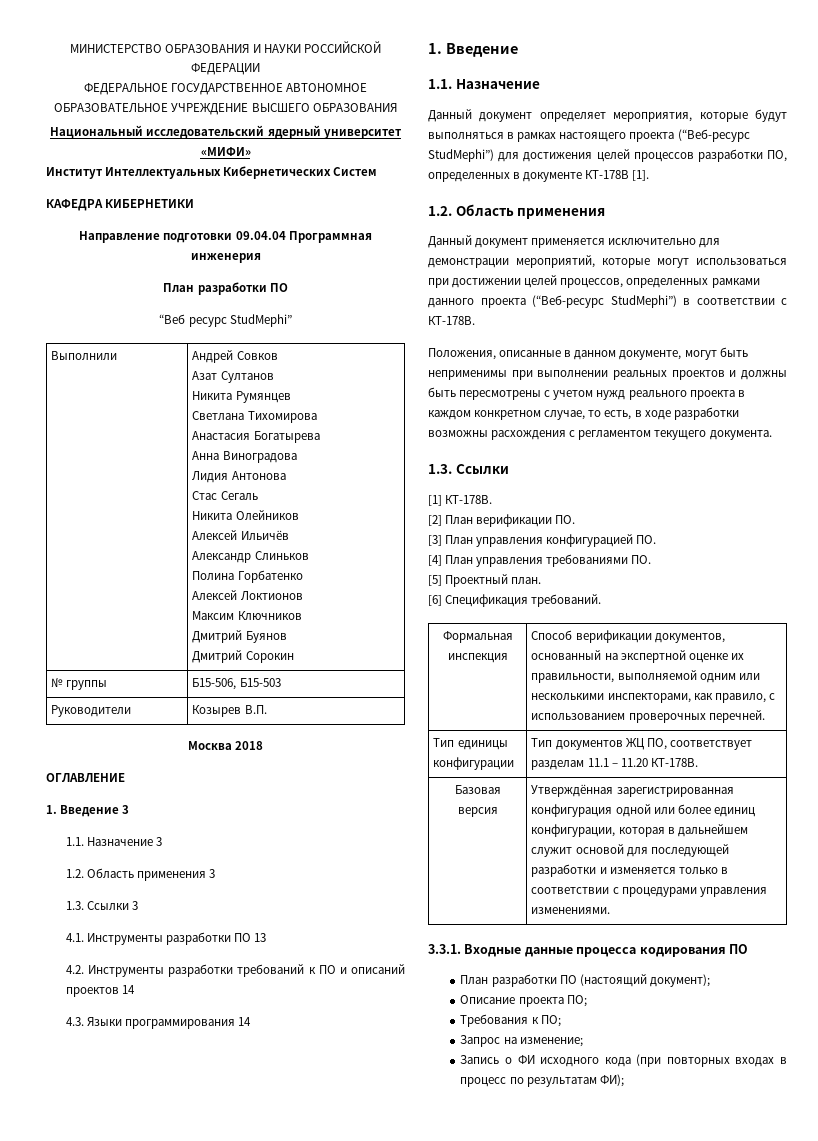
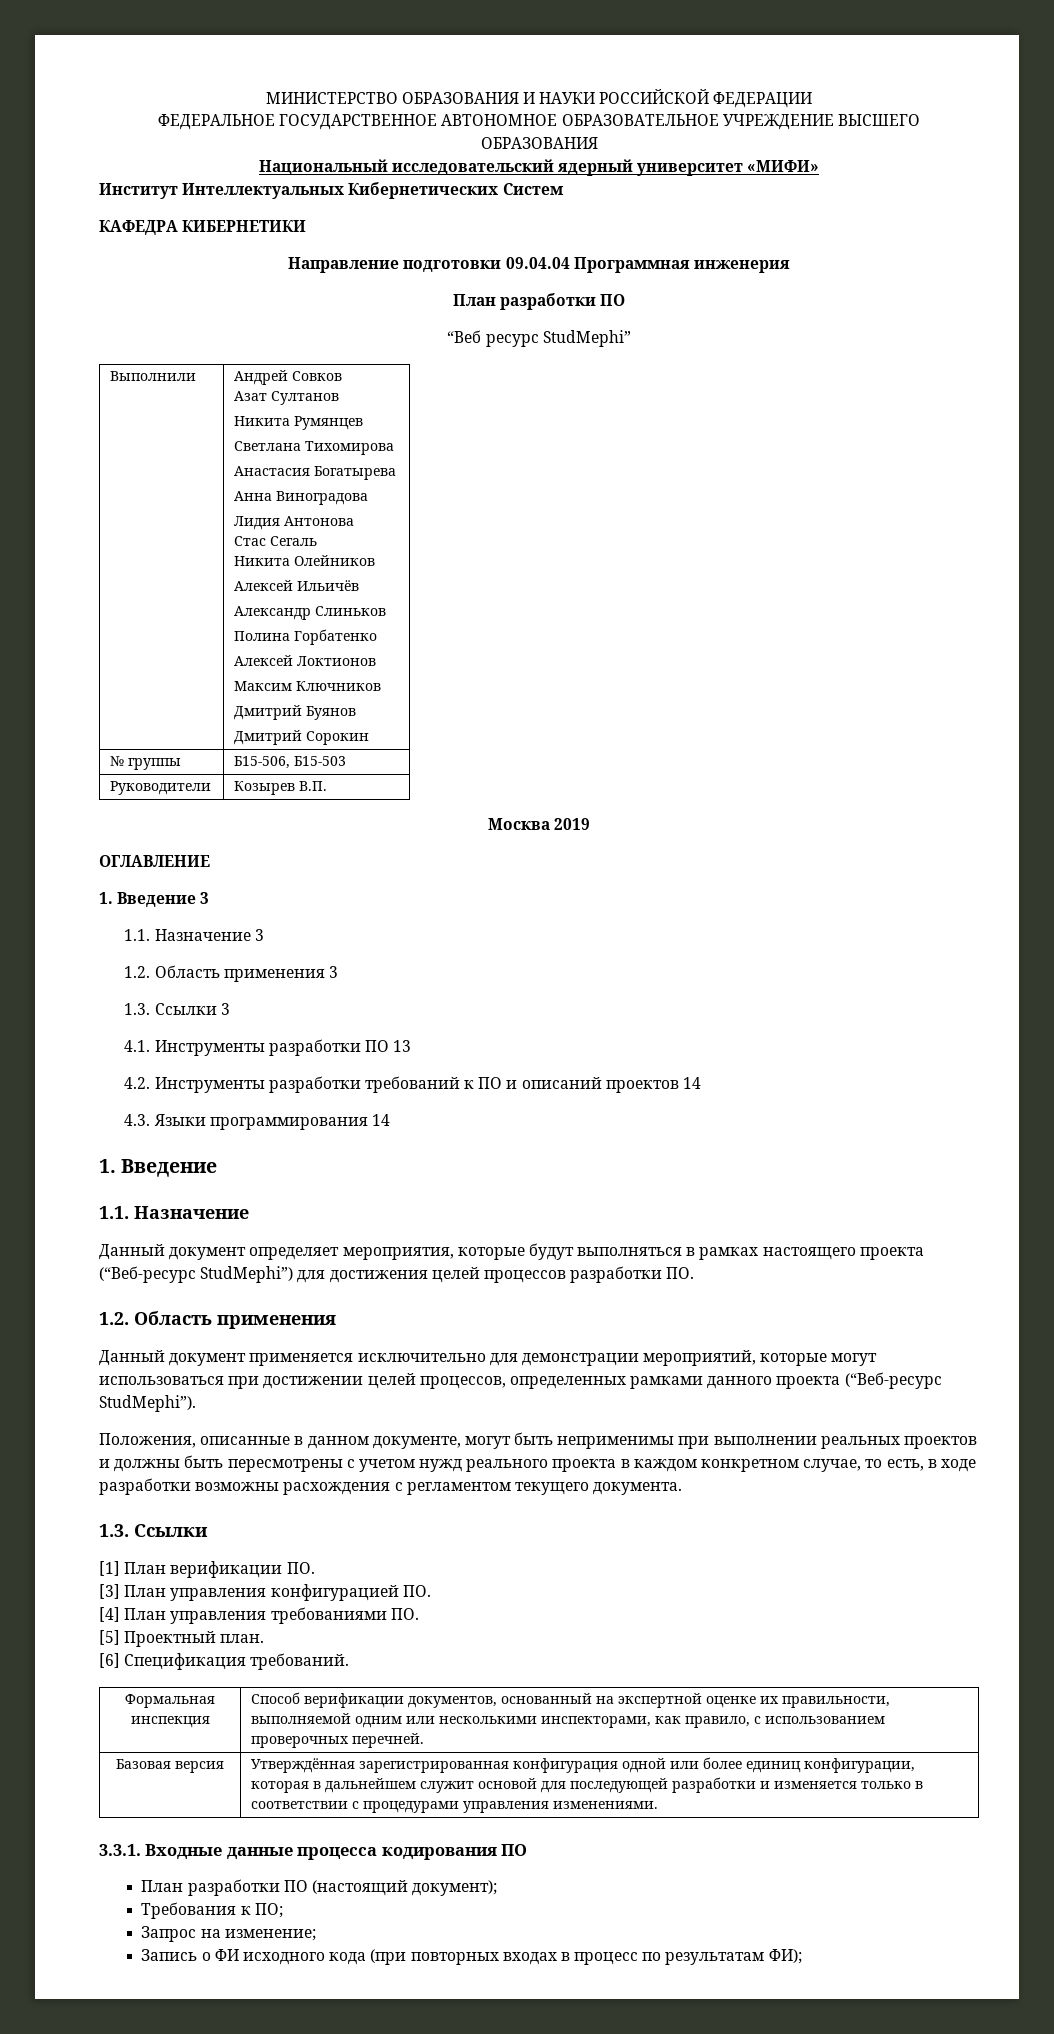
[235,741,264,750] 2018 -> [554,818,591,830] 2019
[767,150,787,162] [428,170,650,182] ПО, определенных в документе КТ-178B [1]. -> [666,1267,695,1279] ПО.
[610,295,787,308] [428,316,475,325] StudMephi”) в соответствии с КТ-178B. -> [99,1395,196,1412] StudMephi”).
[445,495,493,504] [428,515,442,526] КТ-178В. // [2] -> (120, 1568) none
[433,738,508,750] [433,757,515,770] [531,738,752,750] [531,758,698,770] // Тип единицы конфигурации | Тип документов ЖЦ ПО, соответствует разделам 11.1 – 11.20 КТ-178В. -> (425, 1740) none
[460,995,587,1007] // Описание проекта ПО; -> (498, 1888) none

